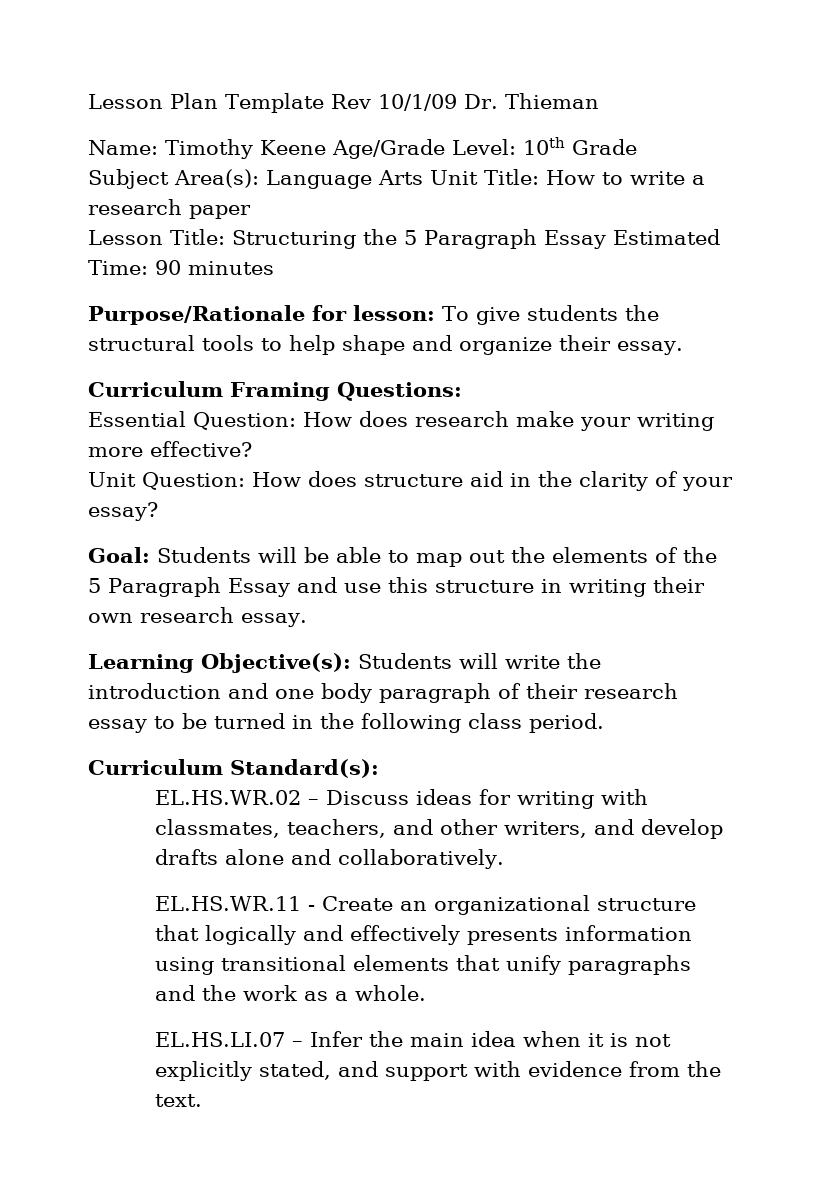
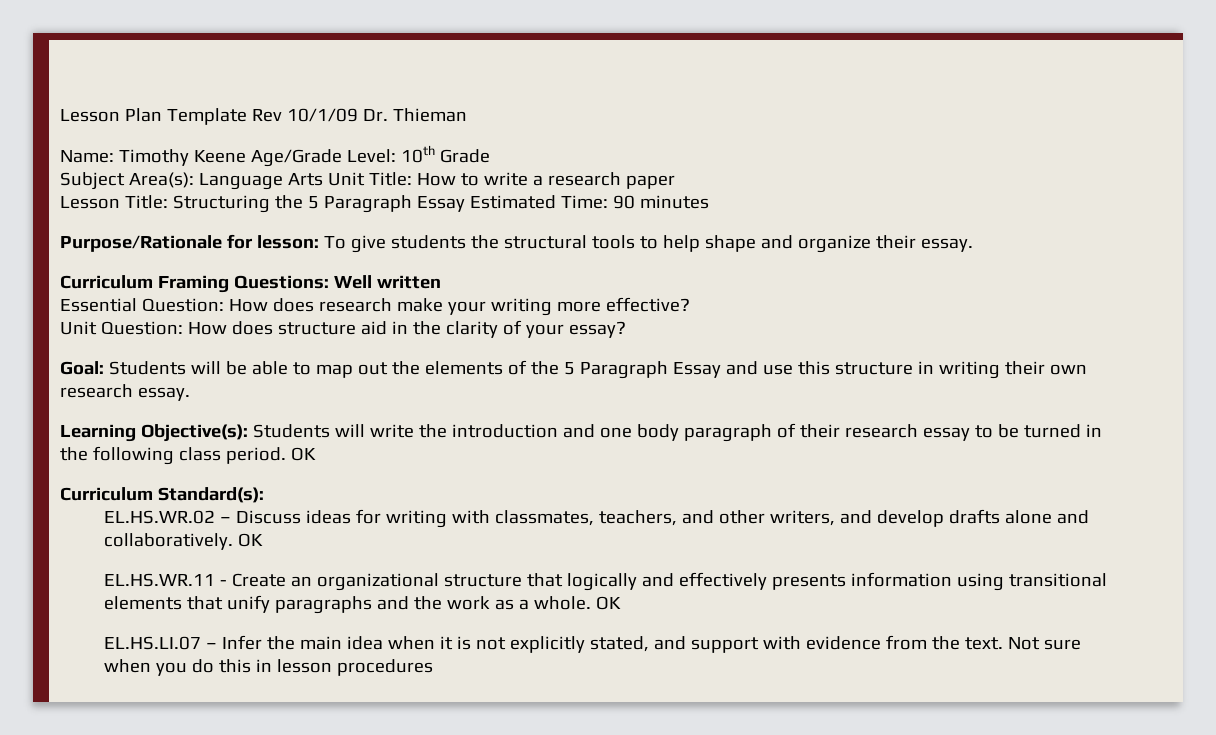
(462, 391) none -> [333,275,441,289] Well written
(604, 723) none -> [290,447,316,461] OK
(505, 859) none -> [237,533,263,547] OK
(427, 993) none -> [595,596,621,610] OK
(203, 1100) none -> [1007,637,1081,650] [103,659,433,676] Not sure when you do this in lesson procedures

